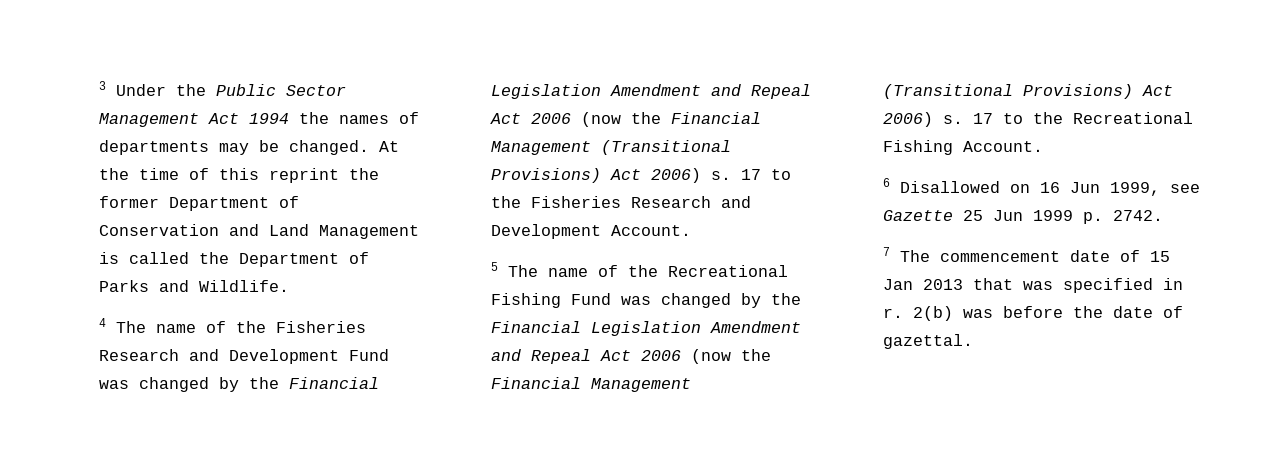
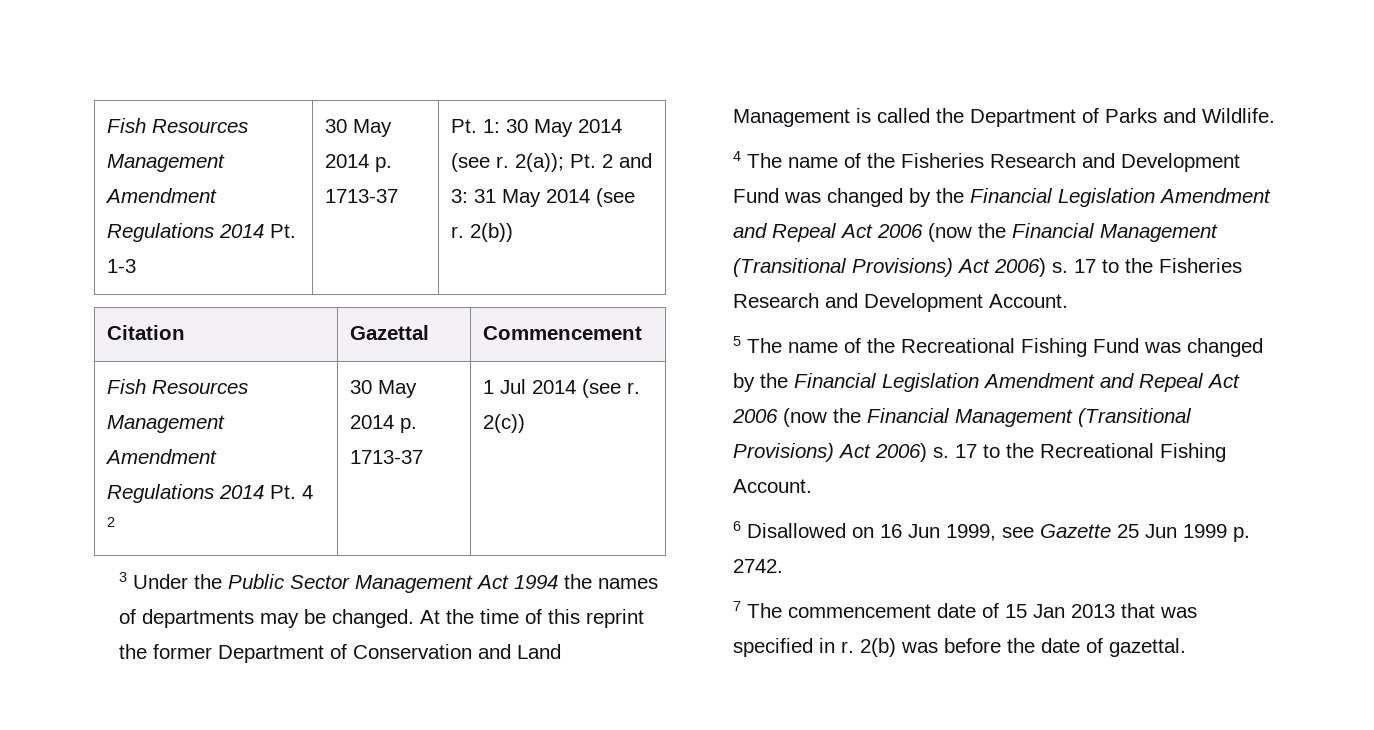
(98, 85) none -> [106,118,248,133] [106,154,225,172] [104,188,217,203] [106,223,296,242] [106,259,136,273] [324,119,392,137] [324,154,392,172] [324,189,398,203] [450,119,622,137] [450,153,652,172] [450,188,635,207] [450,223,513,242] [106,325,185,340] [349,325,429,340] [482,326,642,340] [106,379,248,394] [106,415,225,433] [104,449,217,464] [106,484,313,503] [106,517,115,527] [349,380,417,398] [349,415,417,433] [349,450,423,464] [482,379,640,398] [482,414,525,433] Fish Resources Management Amendment Regulations 2014 Pt. 1-3 | 30 May 2014 p. 1713-37 | Pt. 1: 30 May 2014 (see r. 2(a)); Pt. 2 and 3: 31 May 2014 (see r. 2(b)) // Citation | Gazettal | Commencement // Fish Resources Management Amendment Regulations 2014 Pt. 4 2 | 30 May 2014 p. 1713-37 | 1 Jul 2014 (see r. 2(c)) //

